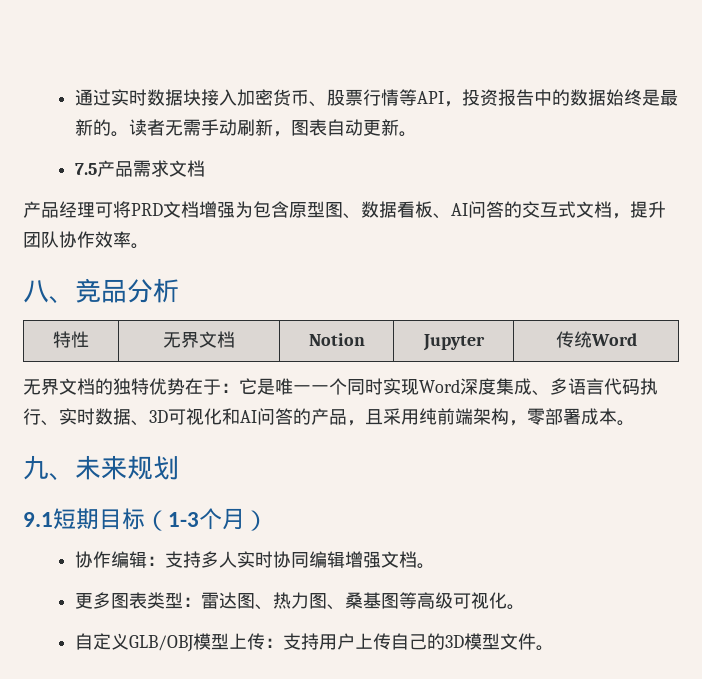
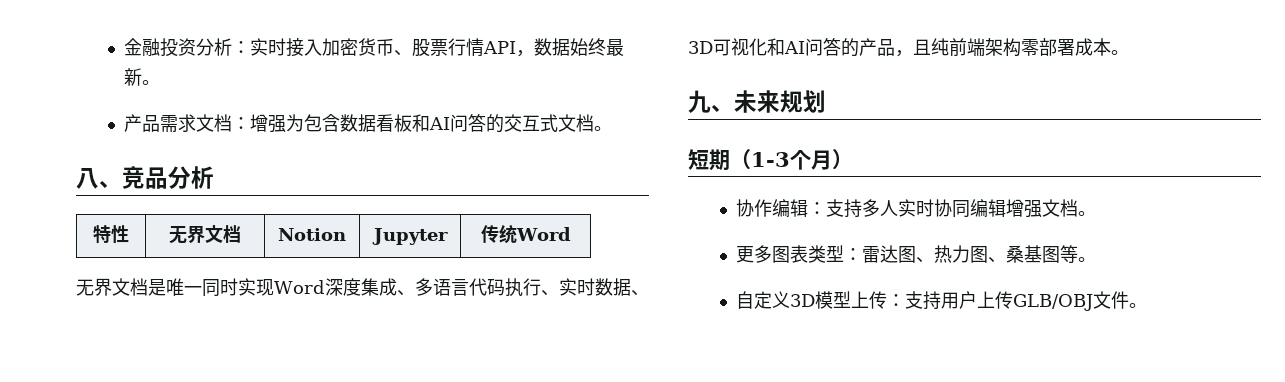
[75,89,202,106] 通过实时数据块 -> [123,38,286,57] 金融投资分析：实时
[399,89,679,107] [75,119,382,137] 等API，投资报告中的数据始终是最新的。读者无需手动刷新，图表自动更 -> [482,38,624,57] API，数据始终最
[75,163,98,175] 7.5 -> (160, 82) none
[23,201,199,218] // 产品经理可将PRD文档 -> [231,117,250,130] ：
[289,201,361,219] 原型图、 -> (340, 123) none
[433,213,451,219] 、 -> [411,114,430,132] 和
[612,201,666,219] [23,231,131,248] ，提升团队协作效率 -> (594, 123) none
[95,378,347,395] 的独特优势在于：它是唯一一个 -> [148,278,202,296] 是唯一
[383,408,419,425] 采用 -> (931, 47) none
[509,420,527,426] ， -> (1021, 47) none
[23,508,145,530] 9.1短期目标 -> [688,149,730,171] 短期
[417,592,508,609] 高级可视化 -> (1078, 254) none
[129,635,195,652] GLB/OBJ -> [789,294,815,307] 3D
[391,633,501,650] 自己的3D模型 -> [1012,294,1093,311] GLB/OBJ

